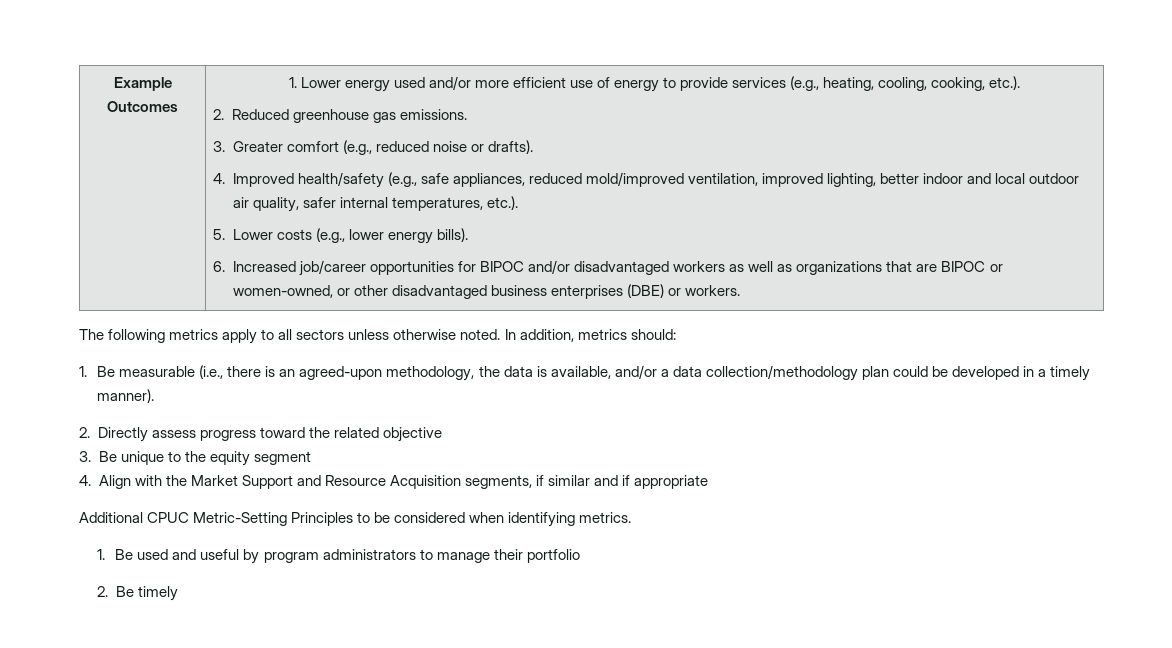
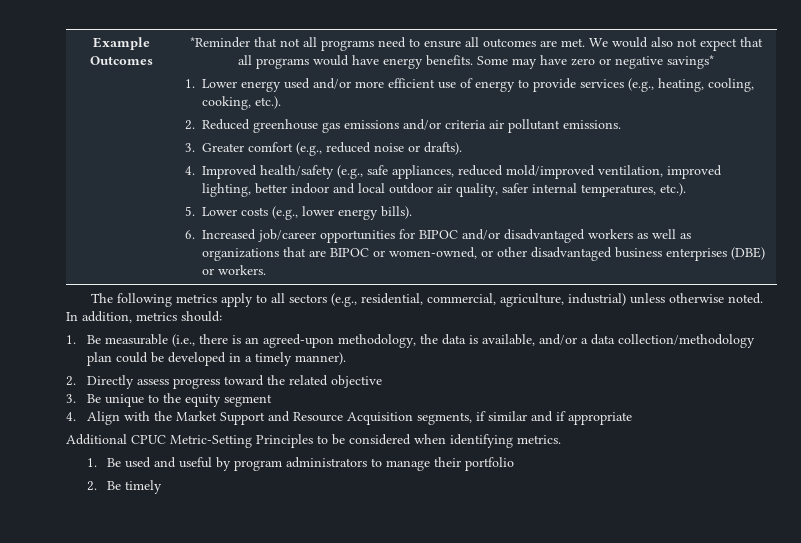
(178, 106) none -> [190,37,763,51] [238,55,714,69] *Reminder that not all programs need to ensure all outcomes are met. We would also not expect that all programs would have energy benefits. Some may have zero or negative savings* //
(396, 117) none -> [344,119,561,133] emissions and/or criteria air pollutant
(345, 334) none -> [331,293,627,307] (e.g., residential, commercial, agriculture, industrial)

